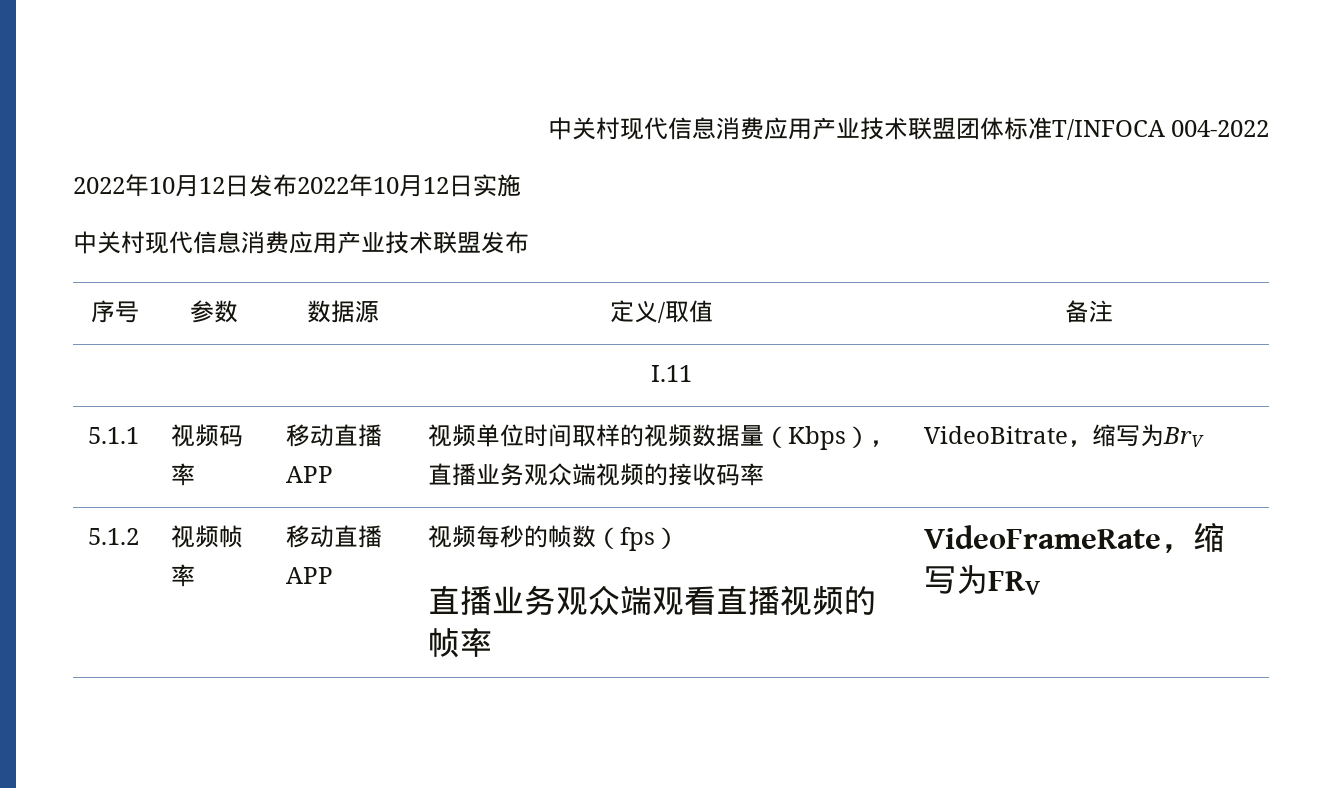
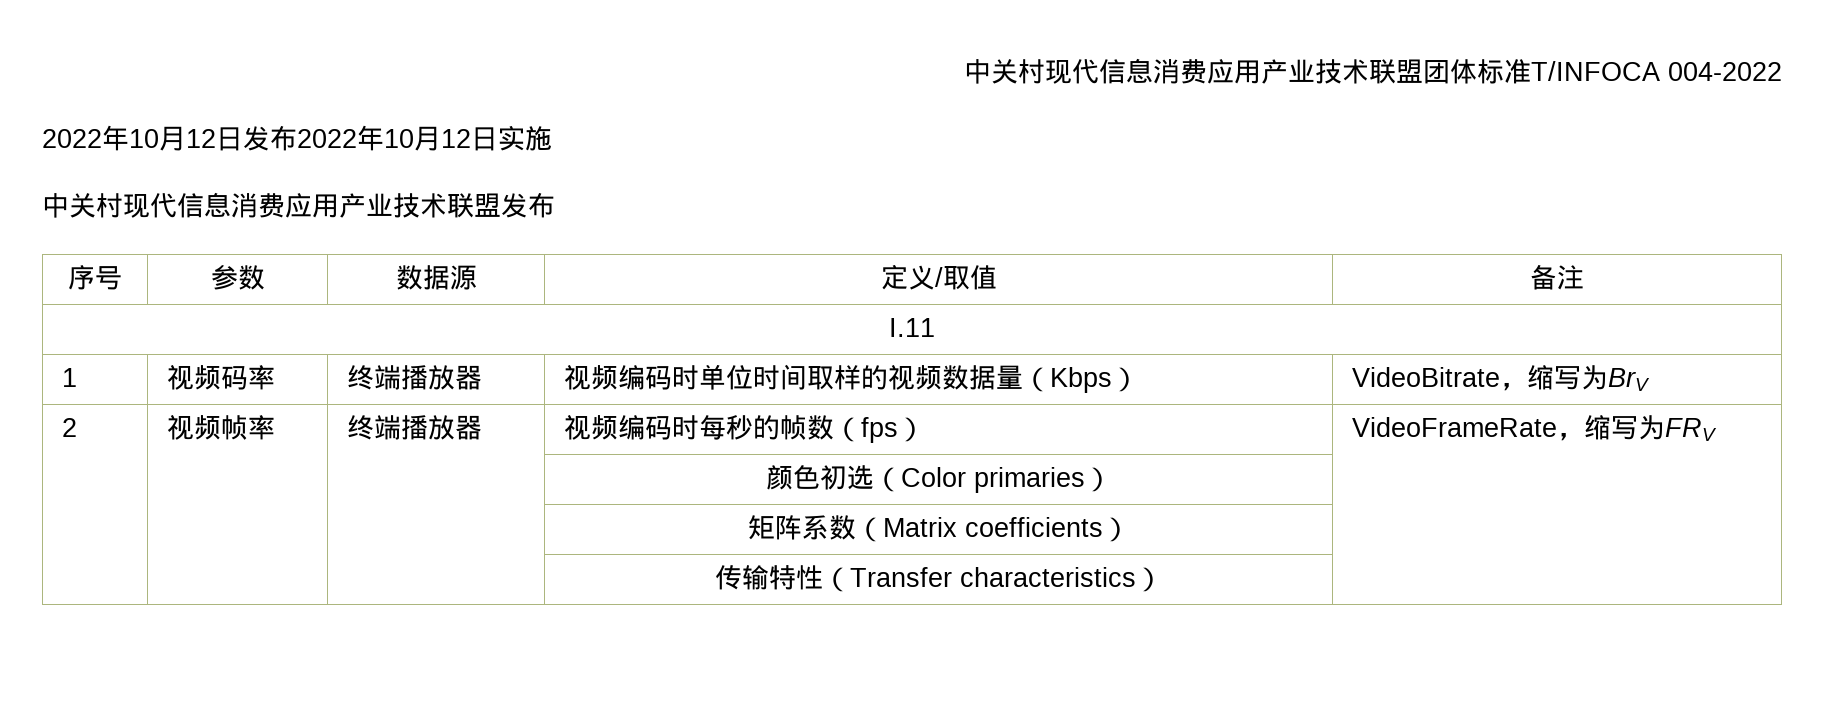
[88,427,140,444] 5.1.1 -> [61,368,77,387] 1
[286,424,383,447] [286,466,334,483] [428,424,477,447] 移动直播APP | 视频 -> [346,365,482,390] [563,364,699,390] 终端播放器 | 视频编码时
[870,440,895,447] [428,463,765,486] ，直播业务观众端视频的接收码率 -> (1139, 379) none
[88,528,140,545] 5.1.2 -> [61,418,77,437] 2
[286,525,383,548] [286,567,334,584] [428,525,477,548] 移动直播APP | 视频 -> [346,415,482,440] [563,414,699,440] 终端播放器 | 视频编码时
[428,585,877,616] [428,628,493,658] [924,523,1226,553] [924,565,1042,595] // 直播业务观众端观看直播视频的帧率 | VideoFrameRate，缩写为FRV -> [1351,415,1717,441] [765,465,1112,493] [747,515,1130,542] [714,565,1163,592] | VideoFrameRate，缩写为FRV // | | | 颜色初选（Color primaries） | // | | | 矩阵系数（Matrix coefficients） | // | | | 传输特性（Transfer characteristics） |

